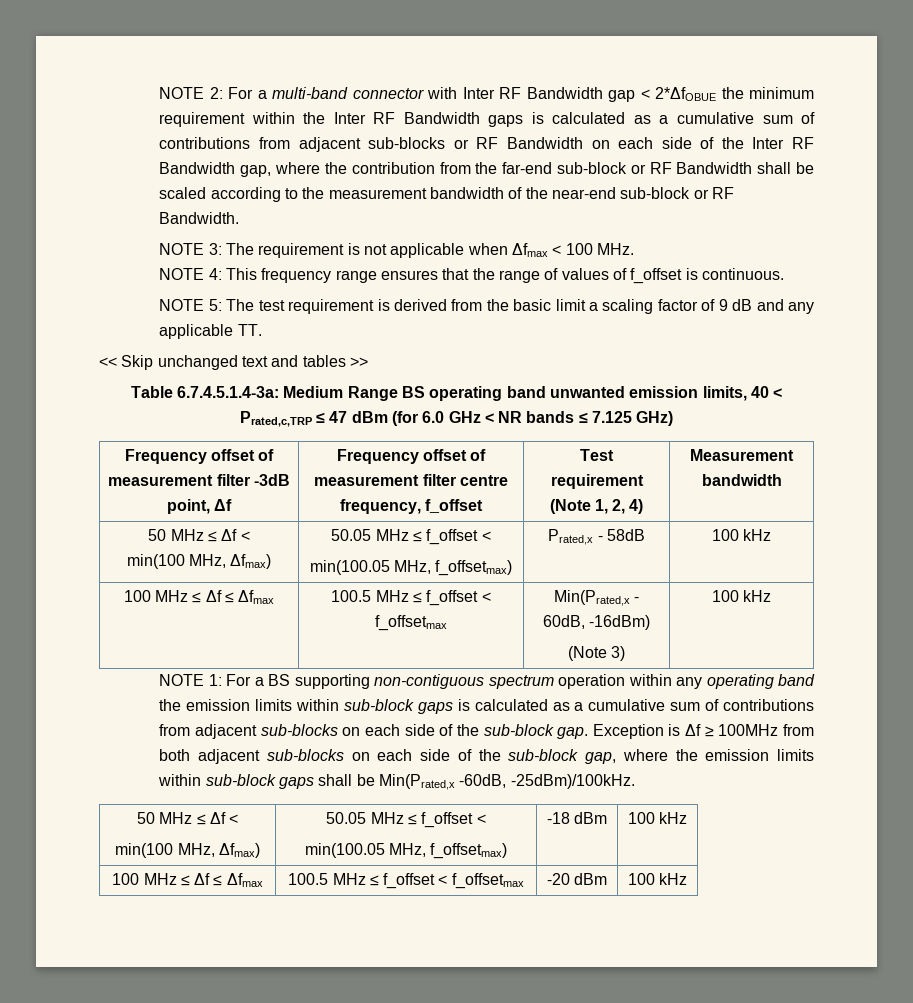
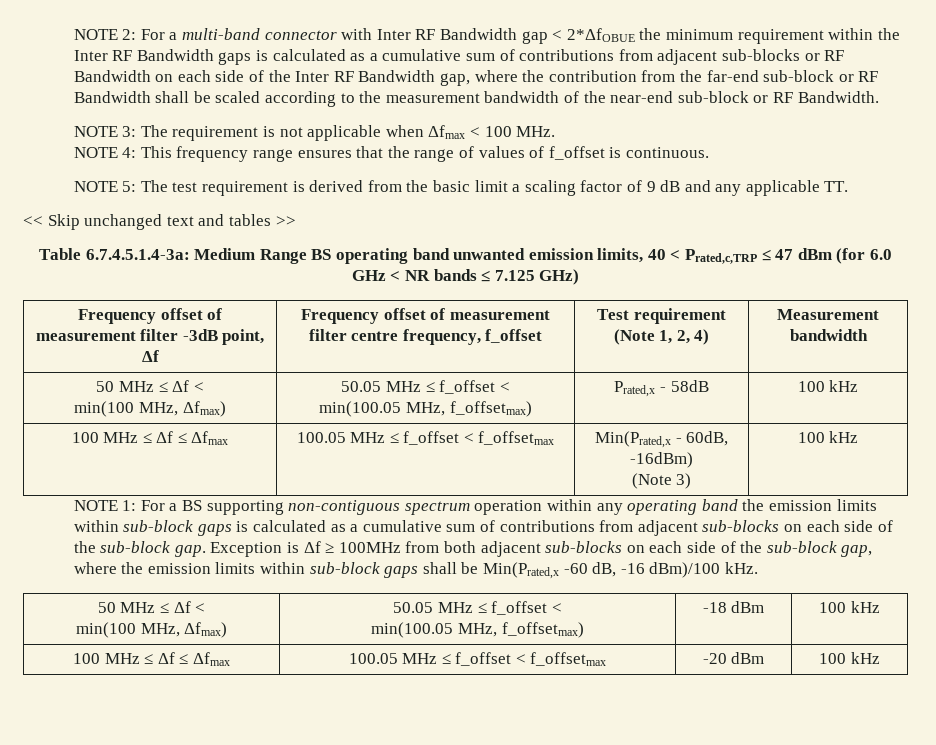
[331,590,372,602] 100.5 -> [296,432,346,443] 100.05
[459,774,635,789] -60dB, -25dBm)/100kHz. -> [563,562,758,578] -60 dB, -16 dBm)/100 kHz.
[288,873,329,885] 100.5 -> [348,653,398,664] 100.05

